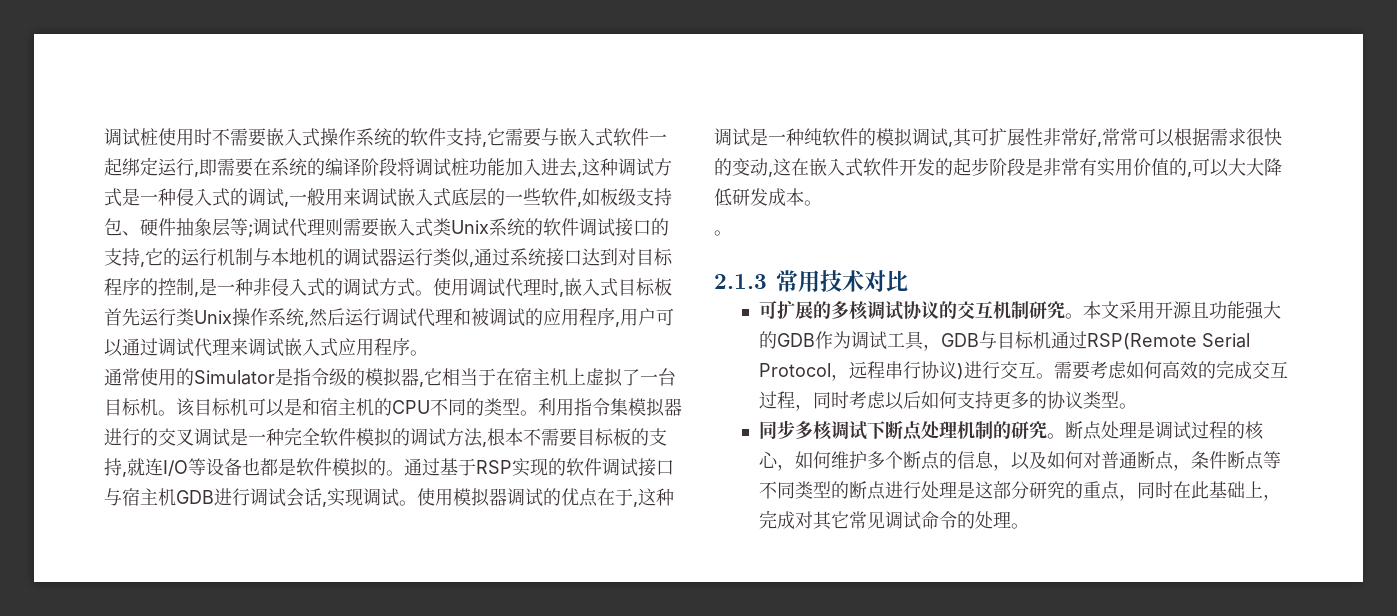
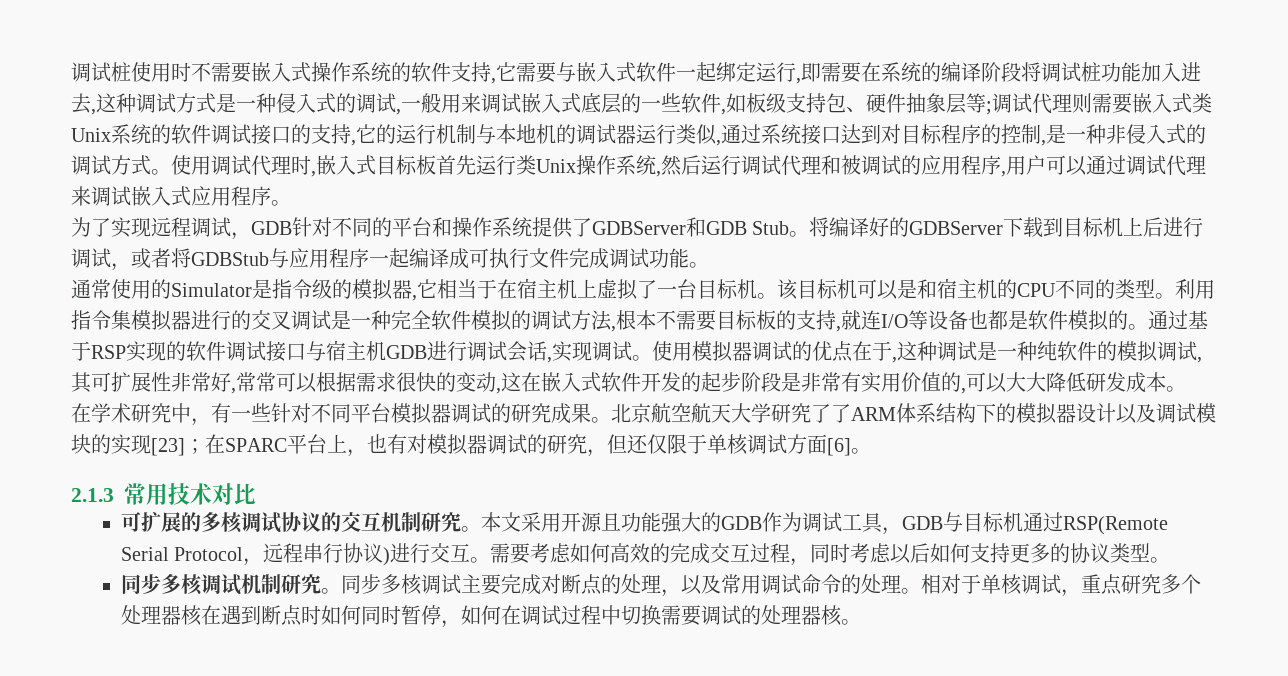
(428, 353) none -> [71,217,1204,240] [71,248,709,271] // 为了实现远程调试，GDB针对不同的平台和操作系统提供了GDBServer和GDB Stub。将编译好的GDBServer下载到目标机上后进行调试，或者将GDBStub与应用程序一起编译成可执行文件完成调试功能。
(822, 203) none -> [71,403,1216,426] [71,434,851,457] 在学术研究中，有一些针对不同平台模拟器调试的研究成果。北京航空航天大学研究了了ARM体系结构下的模拟器设计以及调试模块的实现[23]；在SPARC平台上，也有对模拟器调试的研究，但还仅限于单核调试方面[6]
[866,420,1264,441] [758,451,1281,471] [758,481,1281,501] [758,510,1011,530] 下断点处理机制的研究。断点处理是调试过程的核心，如何维护多个断点的信息，以及如何对普通断点，条件断点等不同类型的断点进行处理是这部分研究的重点，同时在此基础上，完成对其它常见调试命令的处理 -> [240,574,1201,597] [120,605,842,628] 机制研究。同步多核调试主要完成对断点的处理，以及常用调试命令的处理。相对于单核调试，重点研究多个处理器核在遇到断点时如何同时暂停，如何在调试过程中切换需要调试的处理器核

